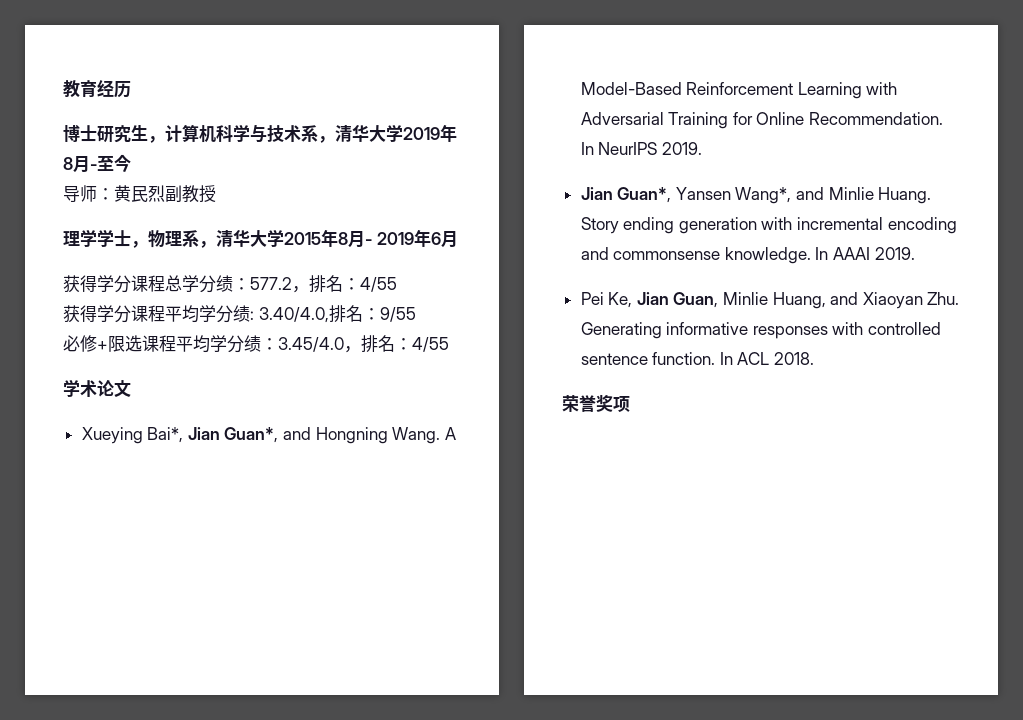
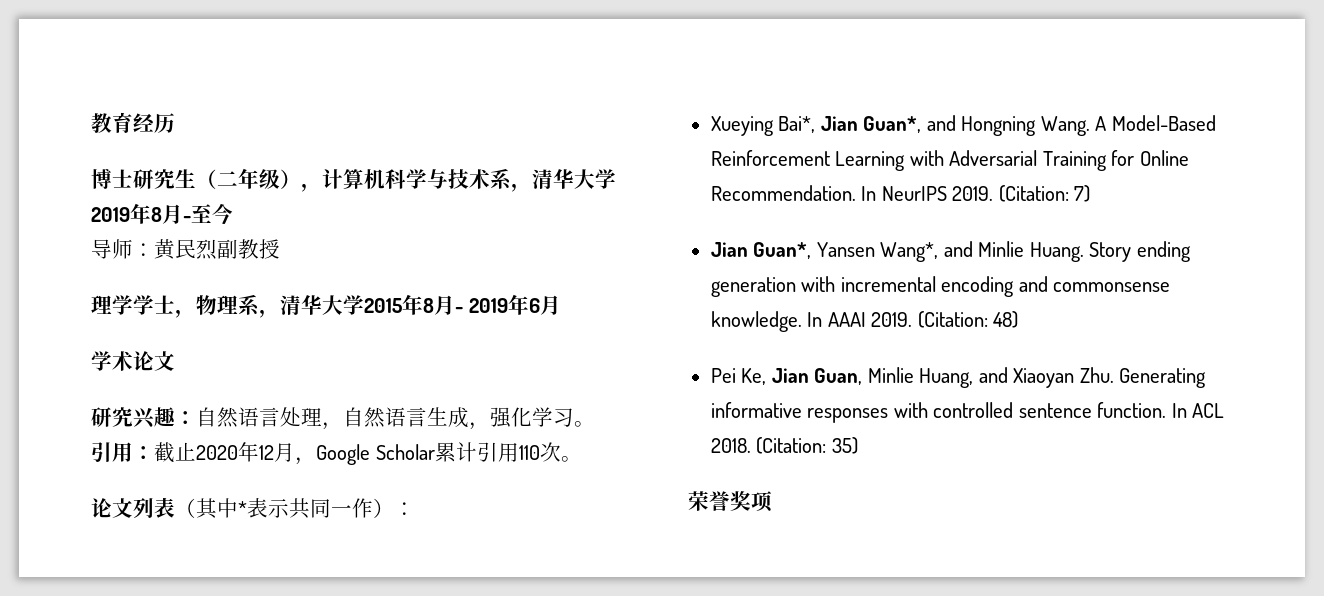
(148, 133) none -> [196,168,301,189] （二年级）
[63,275,397,293] [63,305,416,323] [63,335,449,353] [63,379,131,398] 获得学分课程总学分绩：577.2，排名：4/55 // 获得学分课程平均学分绩: 3.40/4.0,排名：9/55 // 必修+限选课程平均学分绩：3.45/4.0，排名：4/55 // 学术论文 -> [91,351,175,371] [91,407,595,430] [91,442,582,465] [91,497,415,519] 学术论文 // 研究兴趣：自然语言处理，自然语言生成，强化学习。 // 引用：截止2020年12月，Google Scholar累计引用110次。 // 论文列表（其中*表示共同一作）：
(702, 148) none -> [998,185,1091,202] (Citation: 7)
(915, 253) none -> [917,311,1019,328] (Citation: 48)
(815, 358) none -> [756,437,858,454] (Citation: 35)

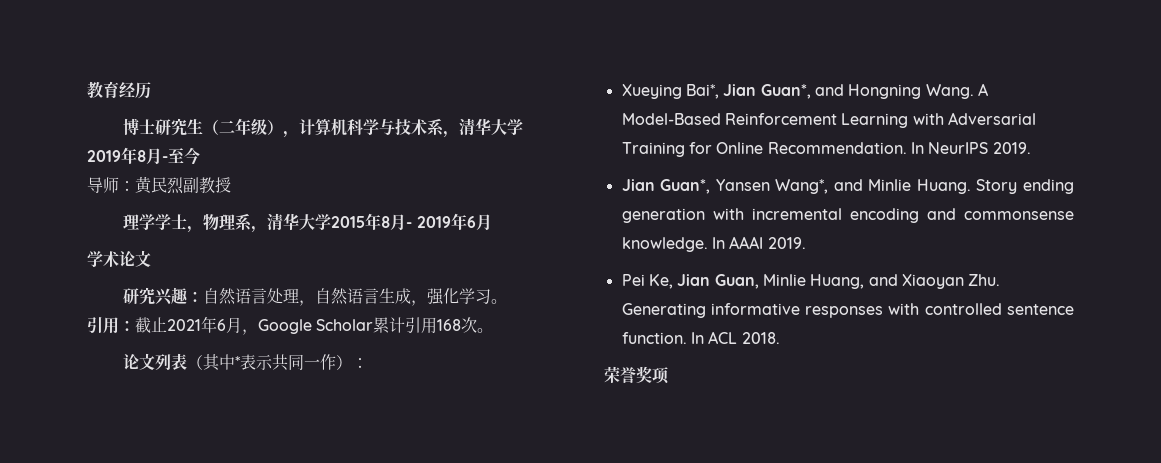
[196,442,274,462] 2020年12 -> [167,316,226,333] 2021年6
[518,445,540,460] 110 -> [437,319,462,331] 168
[998,185,1091,202] (Citation: 7) -> (1031, 148) none
[917,311,1019,328] (Citation: 48) -> (806, 243) none
[756,437,858,454] (Citation: 35) -> (780, 338) none

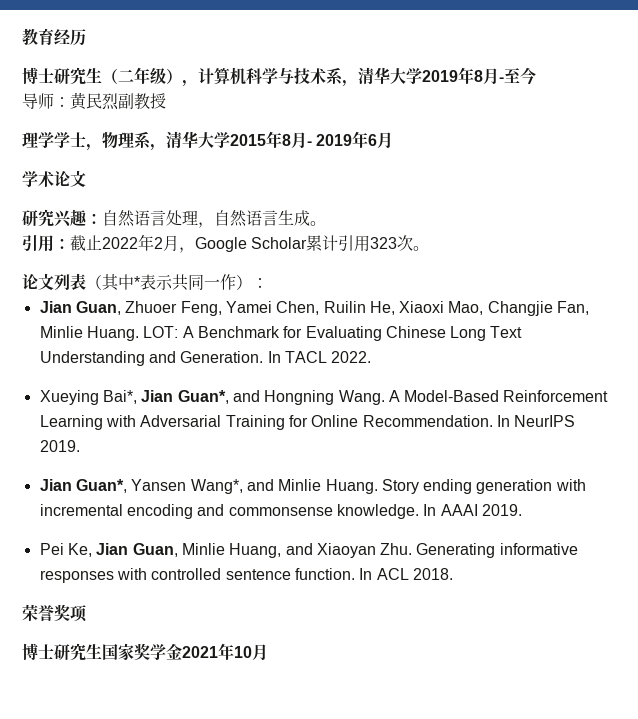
[411,288,492,306] ，强化学习 -> (310, 218) none
[167,316,226,333] 2021年6 -> [102,234,163,251] 2022年2
[437,319,462,331] 168 -> [370,237,398,249] 323
(369, 363) none -> [39,301,590,316] [39,326,523,341] [39,351,372,366] // Jian Guan, Zhuoer Feng, Yamei Chen, Ruilin He, Xiaoxi Mao, Changjie Fan, Minlie Huang. LOT: A Benchmark for Evaluating Chinese Long Text Understanding and Generation. In TACL 2022.
(669, 375) none -> [22,643,268,661] // 博士研究生国家奖学金2021年10月

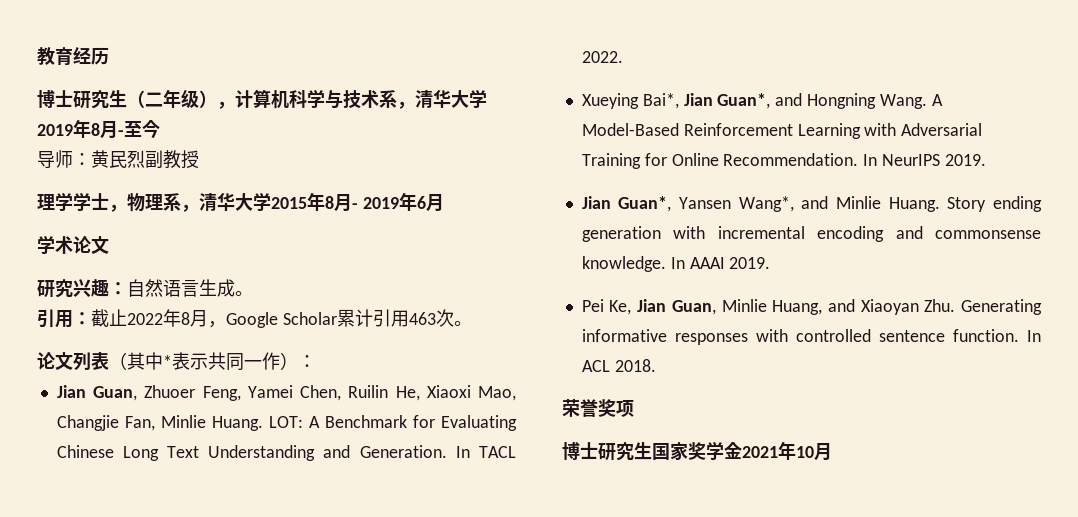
[166,210,278,228] 处理，自然语言 -> (199, 288) none
[154,237,163,249] 2 -> [181,312,190,325] 8
[370,237,398,249] 323 -> [408,312,436,325] 463

